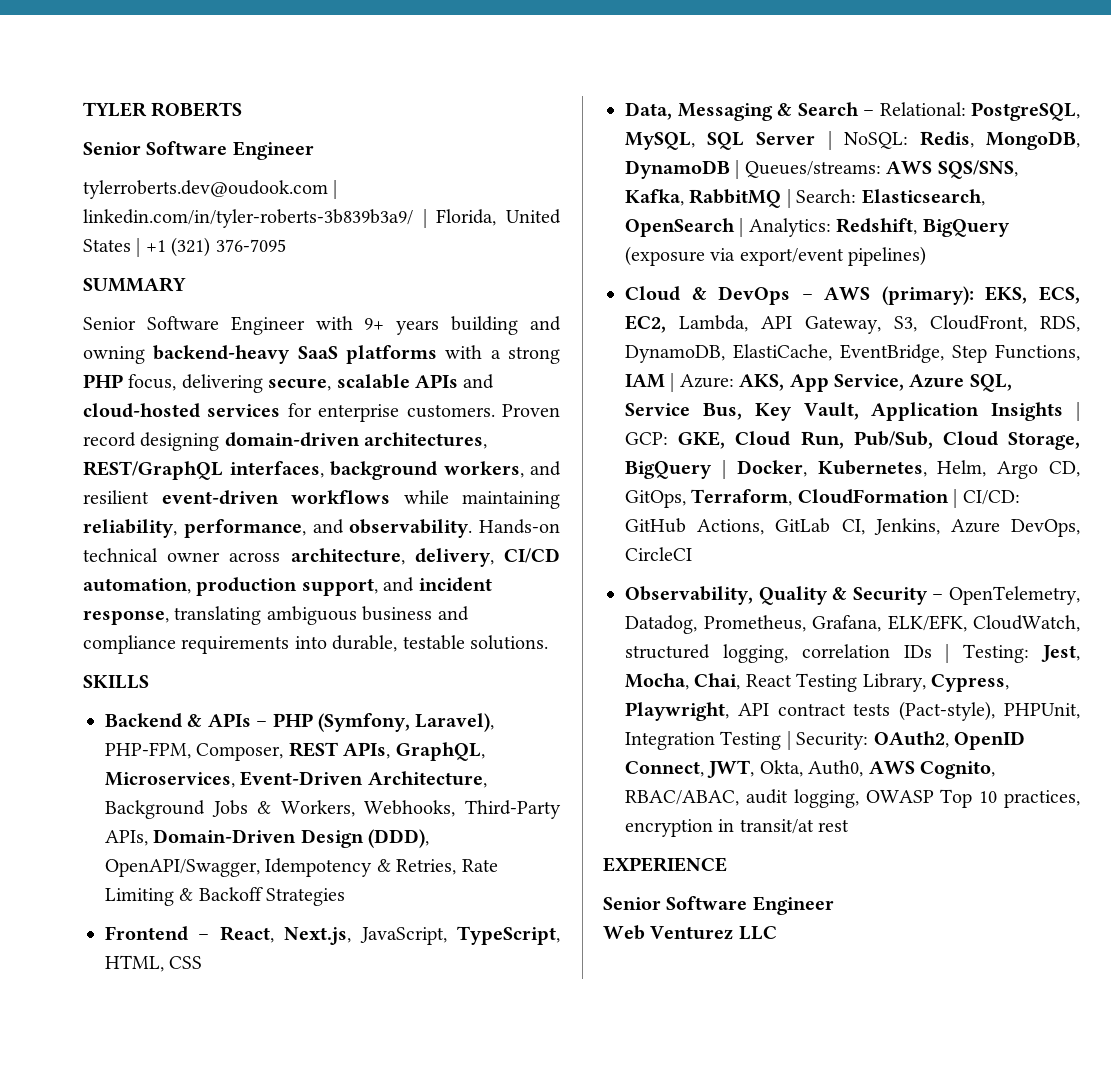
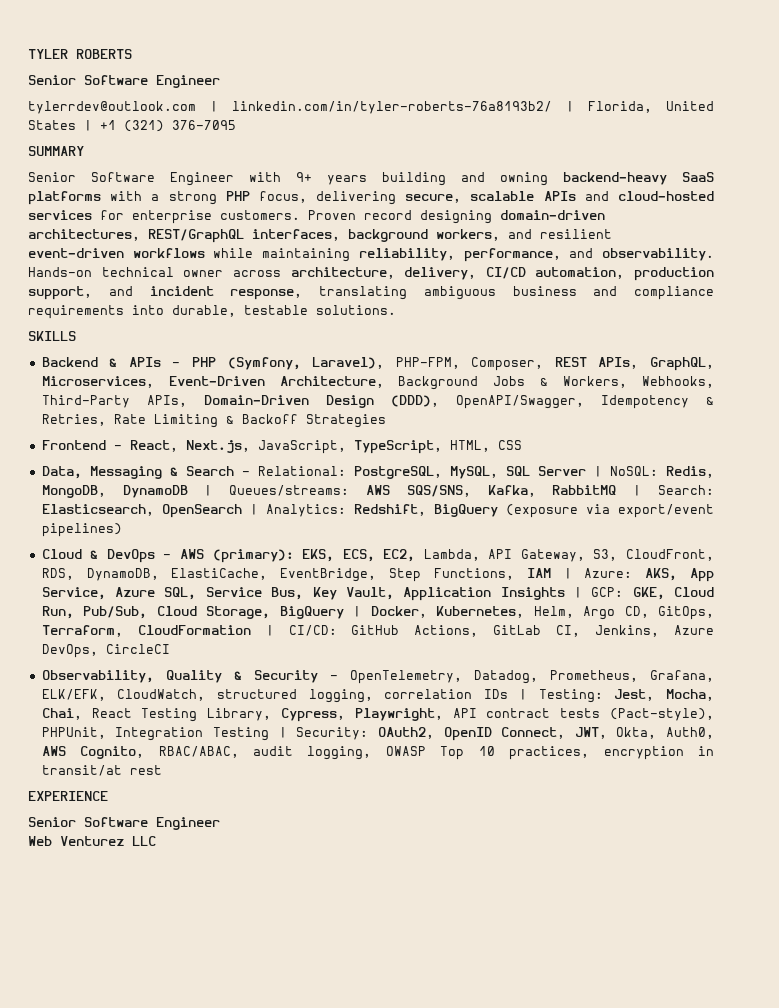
[83,180,338,199] [83,209,413,228] tylerroberts.dev@oudook.com | linkedin.com/in/tyler-roberts-3b839b3a9/ -> [28,101,552,114] tylerrdev@outlook.com | linkedin.com/in/tyler-roberts-76a8193b2/

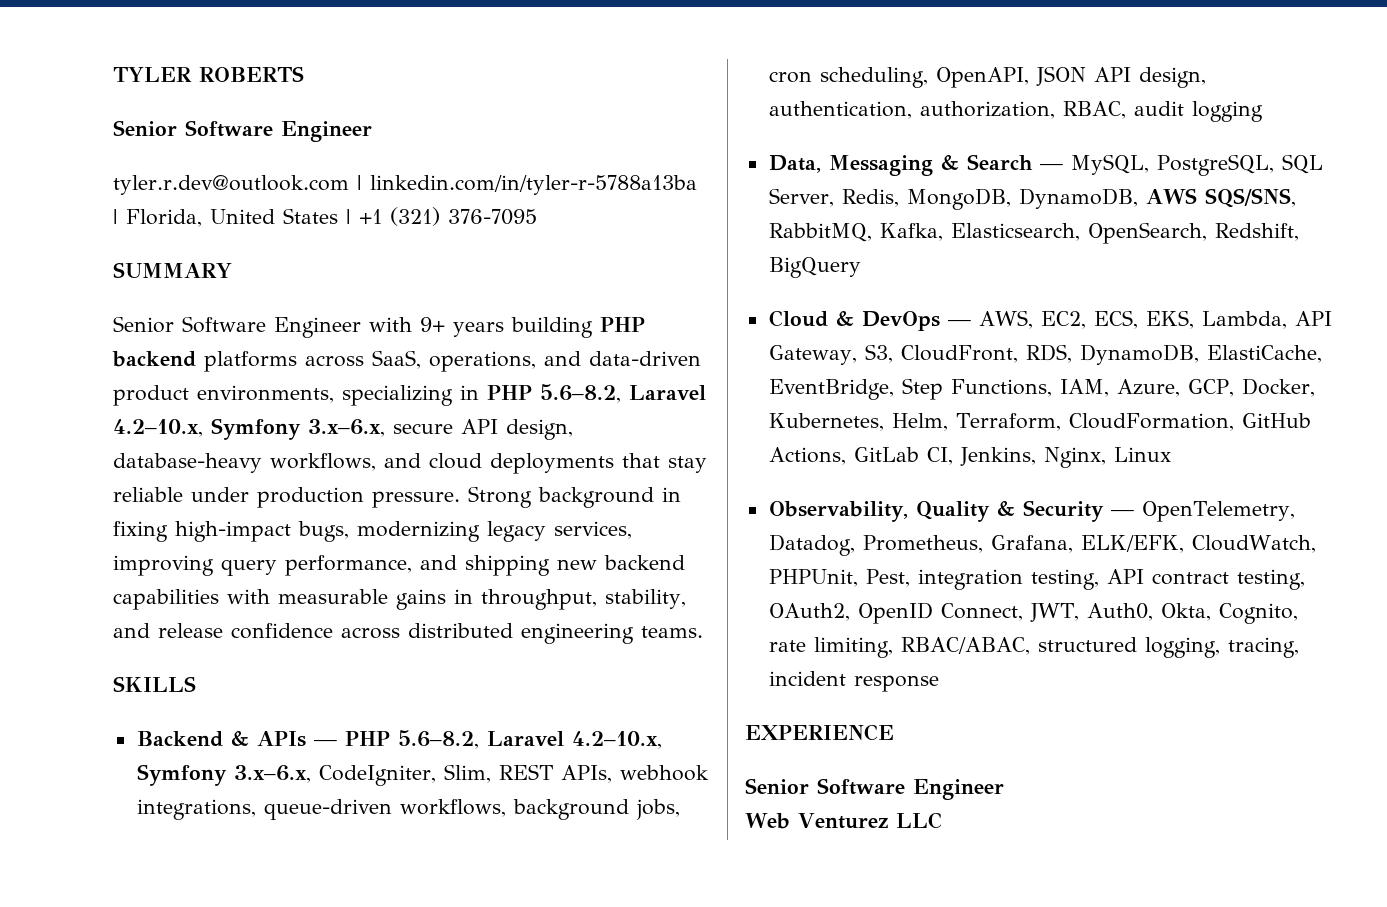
[28,101,552,114] tylerrdev@outlook.com | linkedin.com/in/tyler-roberts-76a8193b2/ -> [113,175,697,195] tyler.r.dev@outlook.com | linkedin.com/in/tyler-r-5788a13ba
[461,172,714,186] [28,191,714,205] [28,210,605,224] [28,229,612,243] [28,248,714,262] [28,267,714,281] [28,286,714,300] [28,305,396,319] [28,331,76,341] [41,357,715,371] [41,376,714,390] [41,395,714,409] [41,414,386,428] [41,440,522,454] [41,466,715,479] [41,485,714,498] [41,504,714,518] [41,523,122,537] [41,549,416,563] and owning backend-heavy SaaS platforms with a strong PHP focus, delivering secure, scalable APIs and cloud-hosted services for enterprise customers. Proven record designing domain-driven architectures, REST/GraphQL interfaces, background workers, and resilient event-driven workflows while maintaining reliability, performance, and observability. Hands-on technical owner across architecture, delivery, CI/CD automation, production support, and incident response, translating ambiguous business and compliance requirements into durable, testable solutions. // SKILLS // Backend & APIs – PHP (Symfony, Laravel), PHP-FPM, Composer, REST APIs, GraphQL, Microservices, Event-Driven Architecture, Background Jobs & Workers, Webhooks, Third-Party APIs, Domain-Driven Design (DDD), OpenAPI/Swagger, Idempotency & Retries, Rate Limiting & Backoff Strategies // Frontend – React, Next.js, JavaScript, TypeScript, HTML, CSS // Data, Messaging & Search – Relational: PostgreSQL, MySQL, SQL Server | NoSQL: Redis, MongoDB, DynamoDB | Queues/streams: AWS SQS/SNS, Kafka, RabbitMQ | Search: Elasticsearch, OpenSearch | Analytics: Redshift, BigQuery (exposure via export/event pipelines) // Cloud & DevOps – AWS (primary): EKS, ECS, EC2, -> [600,317,645,332] [112,350,701,372] [113,384,706,406] [113,418,573,440] [113,453,707,474] [113,486,681,508] [113,521,632,542] [113,555,685,576] [113,589,686,610] [113,623,703,644] [113,676,196,692] [136,730,662,749] [136,764,709,786] [136,799,680,820] [768,66,1206,88] [768,101,1263,122] [768,154,1323,176] [768,188,1296,210] [768,222,1299,244] [768,257,861,278] [768,310,1194,331] PHP backend platforms across SaaS, operations, and data-driven product environments, specializing in PHP 5.6–8.2, Laravel 4.2–10.x, Symfony 3.x–6.x, secure API design, database-heavy workflows, and cloud deployments that stay reliable under production pressure. Strong background in fixing high-impact bugs, modernizing legacy services, improving query performance, and shipping new backend capabilities with measurable gains in throughput, stability, and release confidence across distributed engineering teams. // SKILLS // Backend & APIs — PHP 5.6–8.2, Laravel 4.2–10.x, Symfony 3.x–6.x, CodeIgniter, Slim, REST APIs, webhook integrations, queue-driven workflows, background jobs, cron scheduling, OpenAPI, JSON API design, authentication, authorization, RBAC, audit logging // Data, Messaging & Search — MySQL, PostgreSQL, SQL Server, Redis, MongoDB, DynamoDB, AWS SQS/SNS, RabbitMQ, Kafka, Elasticsearch, OpenSearch, Redshift, BigQuery // Cloud & DevOps — AWS, EC2, ECS, EKS,
[526,568,715,582] [41,587,714,601] [41,606,715,620] [41,625,337,637] IAM | Azure: AKS, App Service, Azure SQL, Service Bus, Key Vault, Application Insights | GCP: GKE, Cloud Run, Pub/Sub, Cloud Storage, BigQuery | Docker, Kubernetes, Helm, Argo CD, GitOps, Terraform, CloudFormation | CI/CD: -> [1059,378,1315,397] [768,413,1234,431] IAM, Azure, GCP, Docker, Kubernetes, Helm, Terraform, CloudFormation,
[673,625,714,635] [41,644,170,658] Azure DevOps, CircleCI -> [1043,447,1171,468] Nginx, Linux
[329,675,338,680] – -> [1110,510,1134,516] —
[216,689,714,703] [41,708,714,722] [41,727,714,741] [41,746,714,760] [41,765,162,776] structured logging, correlation IDs | Testing: Jest, Mocha, Chai, React Testing Library, Cypress, Playwright, API contract tests (Pact-style), PHPUnit, Integration Testing | Security: OAuth2, OpenID Connect, JWT, Okta, Auth0, AWS Cognito, RBAC/ABAC, audit logging, OWASP Top 10 practices, encryption in transit/at rest -> [768,569,1305,590] [768,602,1298,624] [768,637,1299,658] [768,671,939,692] PHPUnit, Pest, integration testing, API contract testing, OAuth2, OpenID Connect, JWT, Auth0, Okta, Cognito, rate limiting, RBAC/ABAC, structured logging, tracing, incident response

